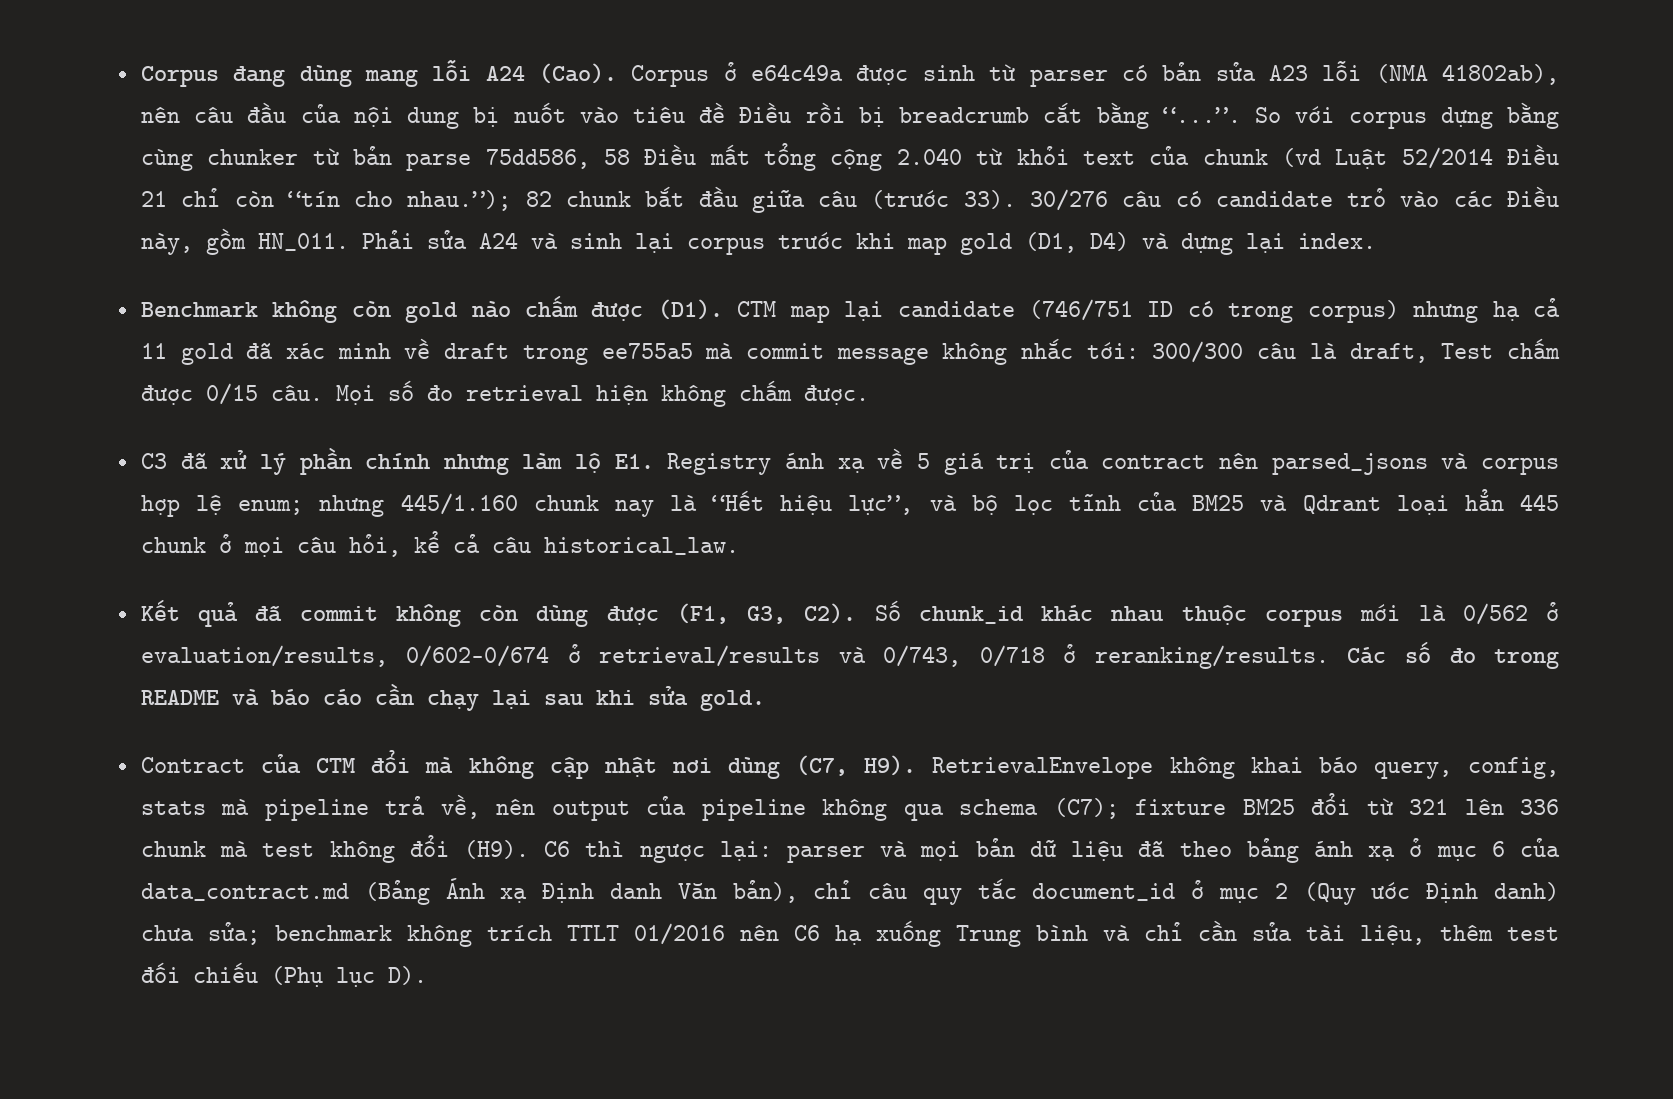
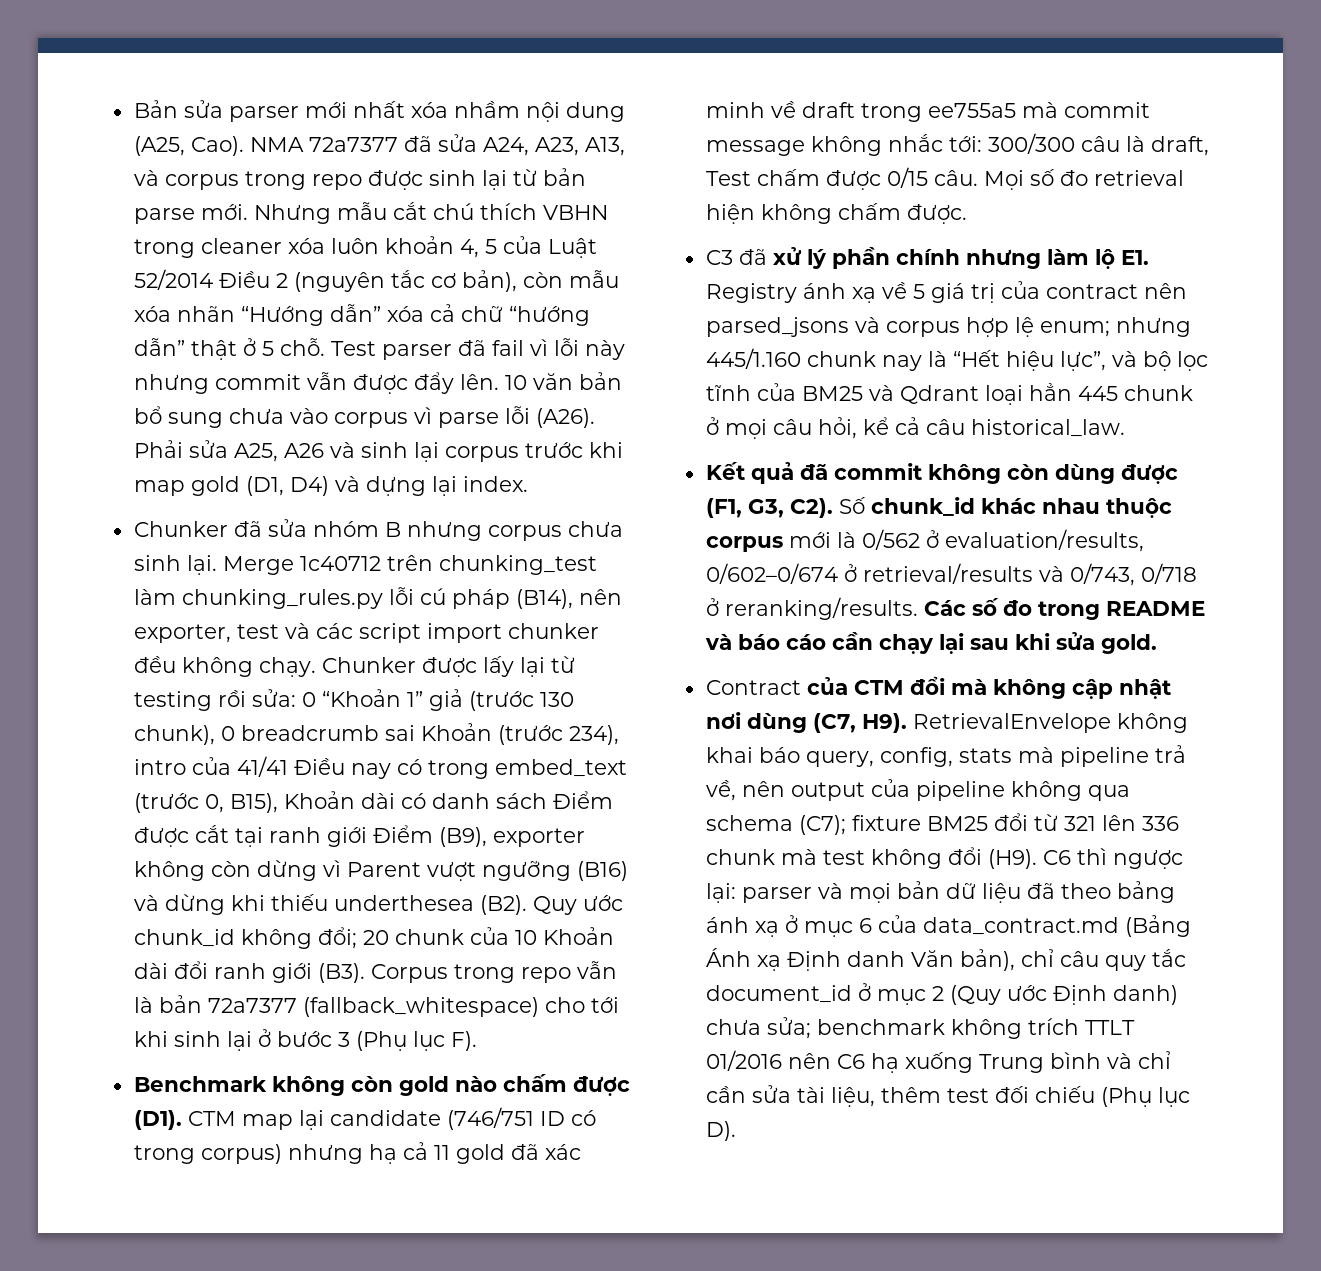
[140,60,1559,87] [140,102,1559,129] [140,143,1559,171] [140,186,1559,213] [140,228,518,255] Corpus đang dùng mang lỗi A24 (Cao). Corpus ở e64c49a được sinh từ parser có bản sửa A23 lỗi (NMA 41802ab), nên câu đầu của nội dung bị nuốt vào tiêu đề Điều rồi bị breadcrumb cắt bằng “...”. So với corpus dựng bằng cùng chunker từ bản parse 75dd586, 58 Điều mất tổng cộng 2.040 từ khỏi text của chunk (vd Luật 52/2014 Điều 21 chỉ còn “tín cho nhau.”); 82 chunk bắt đầu giữa câu (trước 33). 30/276 câu có candidate trỏ vào các Điều này, gồm HN_011. Phải sửa A24 -> [133,100,625,122] [133,134,625,156] [133,168,586,190] [133,202,608,224] [133,236,597,258] [133,269,619,292] [133,304,590,326] [133,338,625,360] [133,372,622,394] [133,406,595,428] [133,440,324,462] Bản sửa parser mới nhất xóa nhầm nội dung (A25, Cao). NMA 72a7377 đã sửa A24, A23, A13, và corpus trong repo được sinh lại từ bản parse mới. Nhưng mẫu cắt chú thích VBHN trong cleaner xóa luôn khoản 4, 5 của Luật 52/2014 Điều 2 (nguyên tắc cơ bản), còn mẫu xóa nhãn “Hướng dẫn” xóa cả chữ “hướng dẫn” thật ở 5 chỗ. Test parser đã fail vì lỗi này nhưng commit vẫn được đẩy lên. 10 văn bản bổ sung chưa vào corpus vì parse lỗi (A26). Phải sửa A25, A26
(1376, 241) none -> [133,519,623,541] [133,555,597,575] [133,587,622,609] [133,623,599,643] [133,656,575,677] [133,689,574,711] [133,723,619,745] [133,756,627,779] [133,791,613,813] [133,825,585,847] [133,860,628,881] [133,894,623,915] [133,927,614,949] [133,961,617,983] [133,995,619,1017] [133,1029,477,1051] // Chunker đã sửa nhóm B nhưng corpus chưa sinh lại. Merge 1c40712 trên chunking_test làm chunking_rules.py lỗi cú pháp (B14), nên exporter, test và các script import chunker đều không chạy. Chunker được lấy lại từ testing rồi sửa: 0 “Khoản 1” giả (trước 130 chunk), 0 breadcrumb sai Khoản (trước 234), intro của 41/41 Điều nay có trong embed_text (trước 0, B15), Khoản dài có danh sách Điểm được cắt tại ranh giới Điểm (B9), exporter không còn dừng vì Parent vượt ngưỡng (B16) và dừng khi thiếu underthesea (B2). Quy ước chunk_id không đổi; 20 chunk của 10 Khoản dài đổi ranh giới (B3). Corpus trong repo vẫn là bản 72a7377 (fallback_whitespace) cho tới khi sinh lại ở bước 3 (Phụ lục F).

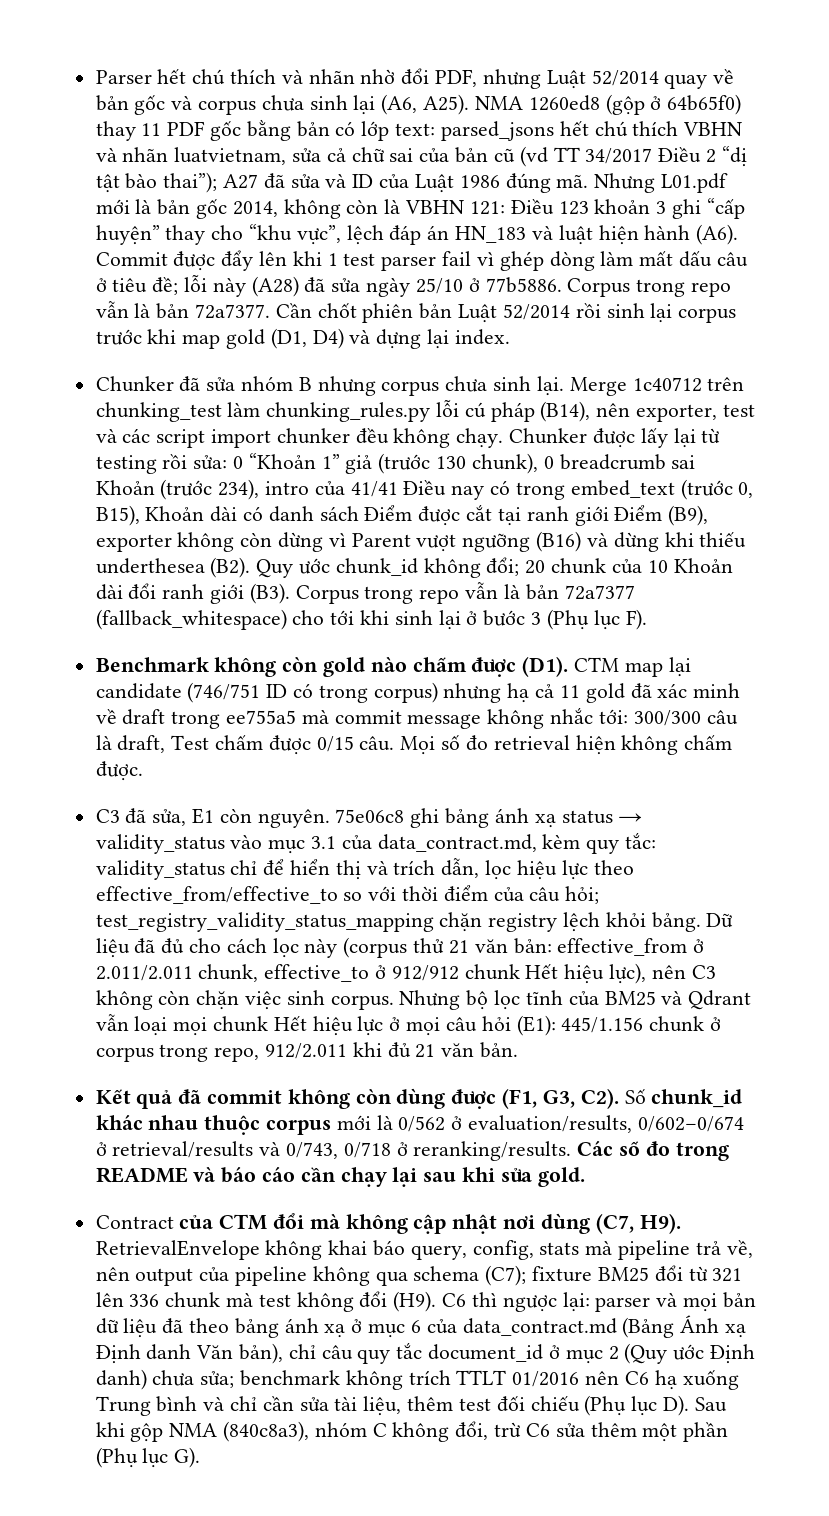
[133,100,625,122] [133,134,625,156] [133,168,586,190] [133,202,608,224] [133,236,597,258] [133,269,619,292] [133,304,590,326] [133,338,625,360] [133,372,622,394] [133,406,595,428] [133,440,355,462] Bản sửa parser mới nhất xóa nhầm nội dung (A25, Cao). NMA 72a7377 đã sửa A24, A23, A13, và corpus trong repo được sinh lại từ bản parse mới. Nhưng mẫu cắt chú thích VBHN trong cleaner xóa luôn khoản 4, 5 của Luật 52/2014 Điều 2 (nguyên tắc cơ bản), còn mẫu xóa nhãn “Hướng dẫn” xóa cả chữ “hướng dẫn” thật ở 5 chỗ. Test parser đã fail vì lỗi này nhưng commit vẫn được đẩy lên. 10 văn bản bổ sung chưa vào corpus vì parse lỗi (A26). Phải sửa A25, A26 và -> [95,68,735,89] [95,94,742,115] [95,119,743,141] [95,146,747,167] [95,172,728,193] [95,198,745,219] [95,224,739,245] [95,250,748,271] [95,274,731,297] [95,301,601,323] Parser hết chú thích và nhãn nhờ đổi PDF, nhưng Luật 52/2014 quay về bản gốc và corpus chưa sinh lại (A6, A25). NMA 1260ed8 (gộp ở 64b65f0) thay 11 PDF gốc bằng bản có lớp text: parsed_jsons hết chú thích VBHN và nhãn luatvietnam, sửa cả chữ sai của bản cũ (vd TT 34/2017 Điều 2 “dị tật bào thai”); A27 đã sửa và ID của Luật 1986 đúng mã. Nhưng L01.pdf mới là bản gốc 2014, không còn là VBHN 121: Điều 123 khoản 3 ghi “cấp huyện” thay cho “khu vực”, lệch đáp án HN_183 và luật hiện hành (A6). Commit được đẩy lên khi 1 test parser fail vì ghép dòng làm mất dấu câu ở tiêu đề; lỗi này (A28) đã sửa ngày 25/10 ở 77b5886. Corpus trong repo vẫn là bản 72a7377. Cần chốt phiên bản Luật 52/2014 rồi
[772,247,1149,269] [705,281,1187,303] [705,317,1191,337] [705,348,1137,371] xử lý phần chính nhưng làm lộ E1. Registry ánh xạ về 5 giá trị của contract nên parsed_jsons và corpus hợp lệ enum; nhưng 445/1.160 chunk nay là “Hết hiệu lực”, và -> [152,808,643,828] [95,832,657,854] [95,858,634,880] [95,885,600,904] [95,912,734,932] [95,937,705,958] [95,963,716,984] [95,990,461,1010] sửa, E1 còn nguyên. 75e06c8 ghi bảng ánh xạ status → validity_status vào mục 3.1 của data_contract.md, kèm quy tắc: validity_status chỉ để hiển thị và trích dẫn, lọc hiệu lực theo effective_from/effective_to so với thời điểm của câu hỏi; test_registry_validity_status_mapping chặn registry lệch khỏi bảng. Dữ liệu đã đủ cho cách lọc này (corpus thử 21 văn bản: effective_from ở 2.011/2.011 chunk, effective_to ở 912/912 chunk Hết hiệu lực), nên C3 không còn chặn việc sinh corpus. Nhưng
[984,383,1193,405] [705,417,1125,439] loại hẳn 445 chunk ở mọi câu hỏi, kể cả câu historical_law. -> [95,1014,721,1036] [95,1042,519,1062] vẫn loại mọi chunk Hết hiệu lực ở mọi câu hỏi (E1): 445/1.156 chunk ở corpus trong repo, 912/2.011 khi đủ 21 văn bản.
(736, 1131) none -> [694,1397,727,1412] [95,1421,729,1442] [95,1447,201,1468] Sau khi gộp NMA (840c8a3), nhóm C không đổi, trừ C6 sửa thêm một phần (Phụ lục G).

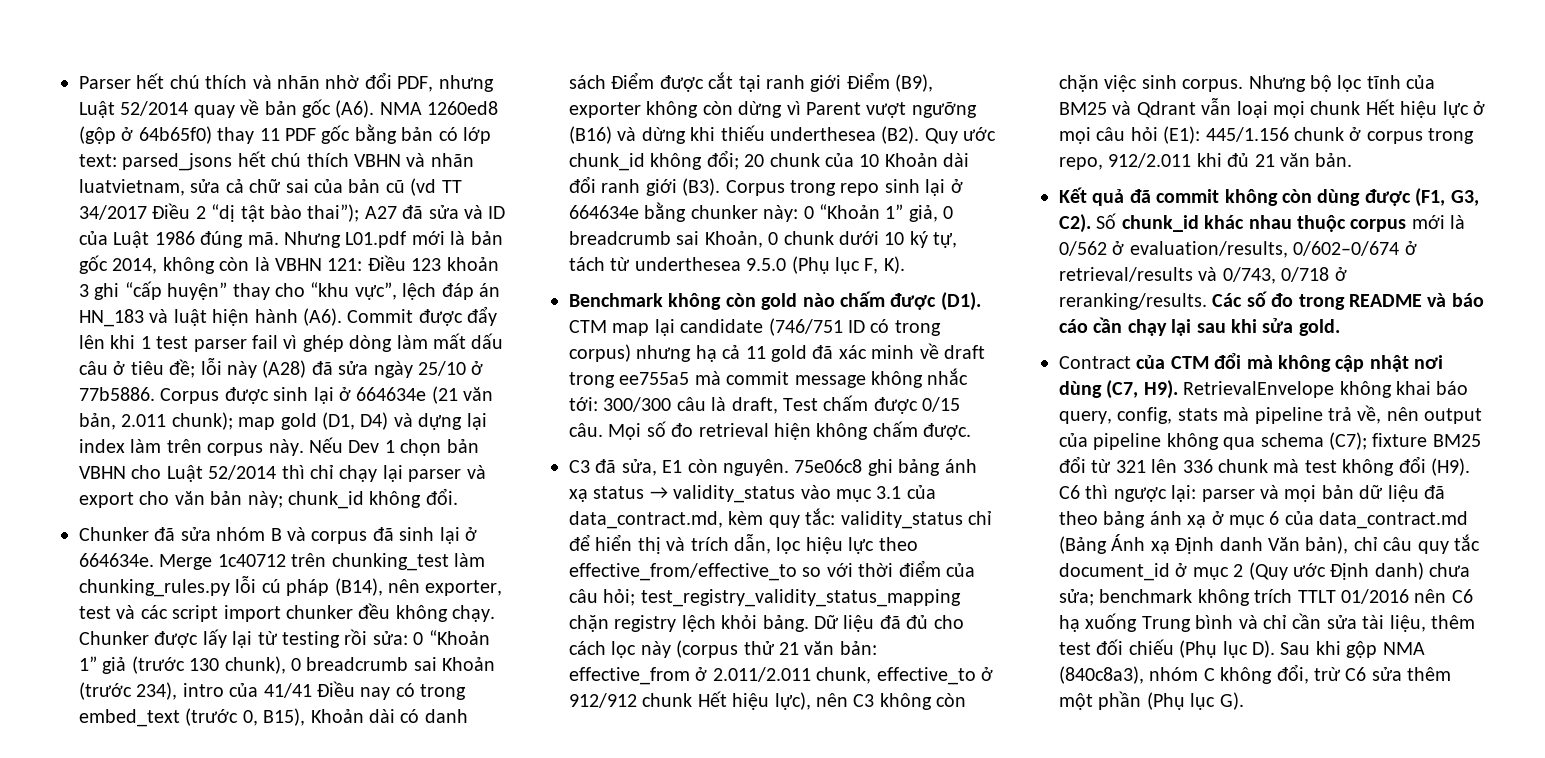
[171,94,470,115] và corpus chưa sinh lại (A6, A25). -> [335,100,375,118] (A6).
[636,279,731,297] [95,301,737,323] [95,329,177,345] trong repo vẫn là bản 72a7377. Cần chốt phiên bản Luật 52/2014 rồi sinh lại corpus trước khi -> [224,386,494,404] [79,412,233,430] được sinh lại ở 664634e (21 văn bản, 2.011 chunk);
[454,329,510,345] index. -> [79,437,479,456] [79,465,486,482] [79,488,458,509] index làm trên corpus này. Nếu Dev 1 chọn bản VBHN cho Luật 52/2014 thì chỉ chạy lại parser và export cho văn bản này; chunk_id không đổi.
[317,376,564,396] nhưng corpus chưa sinh lại. -> [287,527,477,544] [79,553,154,567] và corpus đã sinh lại ở 664634e.
[465,582,635,600] [95,609,647,630] vẫn là bản 72a7377 (fallback_whitespace) cho tới khi sinh lại ở bước 3 (Phụ lục F). -> [884,179,963,196] [569,202,954,222] [569,231,958,248] [569,256,905,274] sinh lại ở 664634e bằng chunker này: 0 “Khoản 1” giả, 0 breadcrumb sai Khoản, 0 chunk dưới 10 ký tự, tách từ underthesea 9.5.0 (Phụ lục F, K).

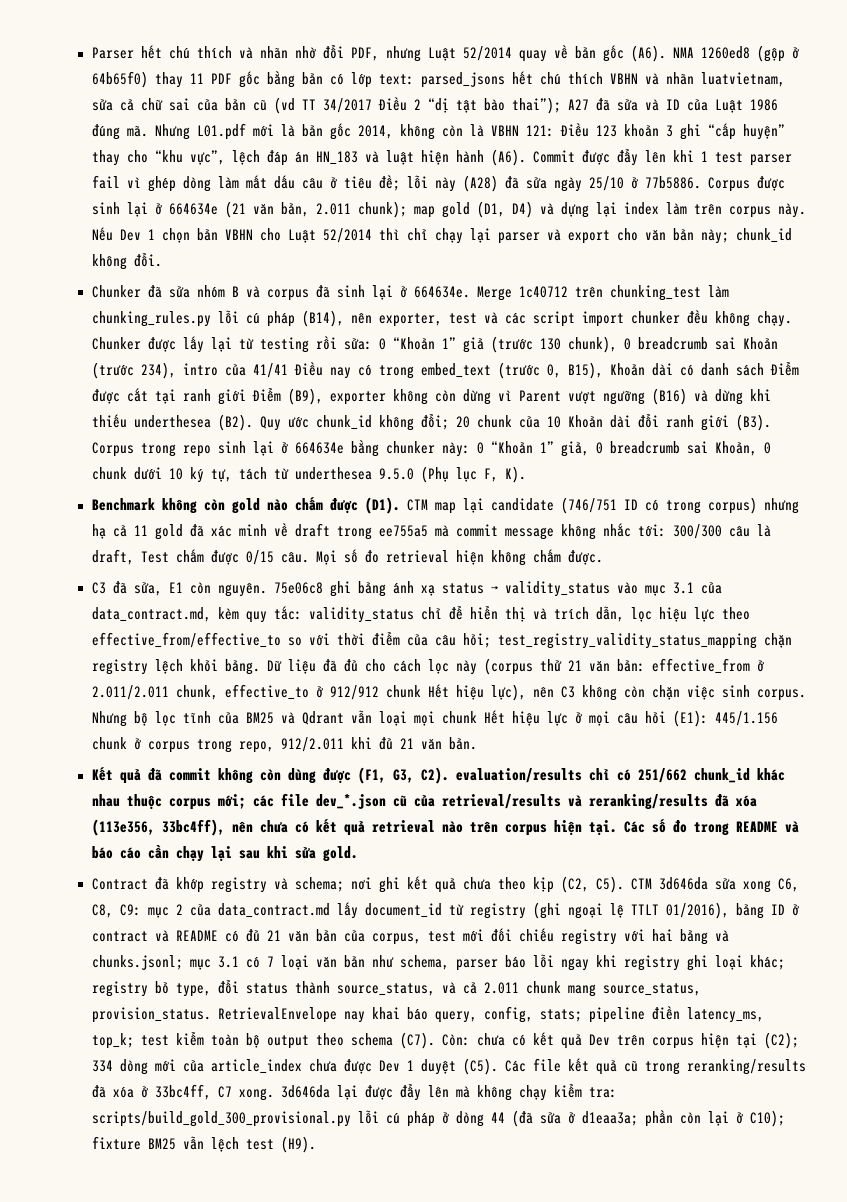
[1096,213,1117,229] Số -> [455,768,687,783] evaluation/results chỉ có 251/662
[1411,215,1466,229] [1059,241,1417,258] [1059,267,1347,284] [1059,293,1207,310] mới là 0/562 ở evaluation/results, 0/602–0/674 ở retrieval/results và 0/743, 0/718 ở reranking/results. -> [217,793,757,810] [91,819,617,836] mới; các file dev_*.json cũ của retrieval/results và reranking/results đã xóa (113e356, 33bc4ff), nên chưa có kết quả retrieval nào trên corpus hiện tại.
[1136,353,1444,372] [1059,380,1469,399] [1059,405,1483,424] [1059,432,1481,450] [1059,456,1470,476] [1059,485,1445,502] [1059,511,1469,529] [1059,534,1480,554] [1059,562,1471,581] [1059,589,1473,606] [1059,613,1475,632] [1059,639,1425,658] [1059,664,1452,684] [1059,691,1244,710] của CTM đổi mà không cập nhật nơi dùng (C7, H9). RetrievalEnvelope không khai báo query, config, stats mà pipeline trả về, nên output của pipeline không qua schema (C7); fixture BM25 đổi từ 321 lên 336 chunk mà test không đổi (H9). C6 thì ngược lại: parser và mọi bản dữ liệu đã theo bảng ánh xạ ở mục 6 của data_contract.md (Bảng Ánh xạ Định danh Văn bản), chỉ câu quy tắc document_id ở mục 2 (Quy ước Định danh) chưa sửa; benchmark không trích TTLT 01/2016 nên C6 hạ xuống Trung bình và chỉ cần sửa tài liệu, thêm test đối chiếu (Phụ lục D). Sau khi gộp NMA (840c8a3), nhóm C không đổi, trừ C6 sửa thêm một phần (Phụ lục G). -> [154,876,799,893] [91,902,799,919] [91,928,729,945] [91,954,785,971] [91,979,701,997] [91,1006,764,1023] [91,1031,799,1049] [91,1058,806,1075] [91,1083,617,1101] [91,1110,785,1127] [91,1136,316,1153] đã khớp registry và schema; nơi ghi kết quả chưa theo kịp (C2, C5). CTM 3d646da sửa xong C6, C8, C9: mục 2 của data_contract.md lấy document_id từ registry (ghi ngoại lệ TTLT 01/2016), bảng ID ở contract và README có đủ 21 văn bản của corpus, test mới đối chiếu registry với hai bảng và chunks.jsonl; mục 3.1 có 7 loại văn bản như schema, parser báo lỗi ngay khi registry ghi loại khác; registry bỏ type, đổi status thành source_status, và cả 2.011 chunk mang source_status, provision_status. RetrievalEnvelope nay khai báo query, config, stats; pipeline điền latency_ms, top_k; test kiểm toàn bộ output theo schema (C7). Còn: chưa có kết quả Dev trên corpus hiện tại (C2); 334 dòng mới của article_index chưa được Dev 1 duyệt (C5). Các file kết quả cũ trong reranking/results đã xóa ở 33bc4ff, C7 xong. 3d646da lại được đẩy lên mà không chạy kiểm tra: scripts/build_gold_300_provisional.py lỗi cú pháp ở dòng 44 (đã sửa ở d1eaa3a; phần còn lại ở C10); fixture BM25 vẫn lệch test (H9).

